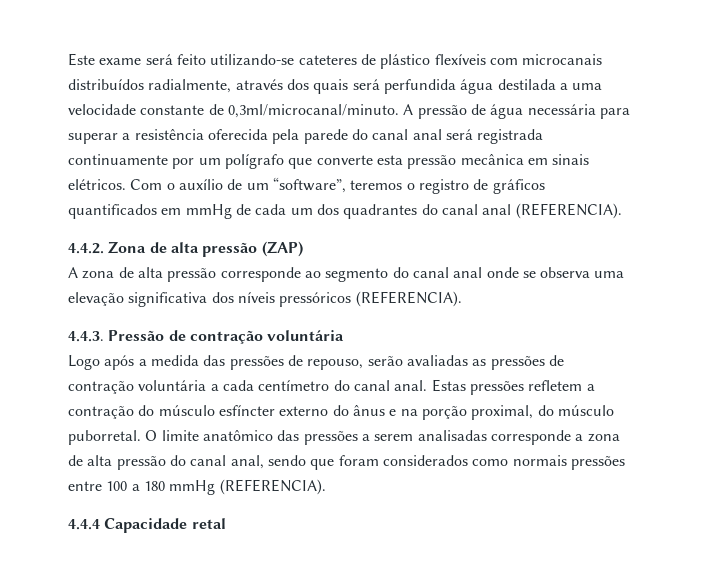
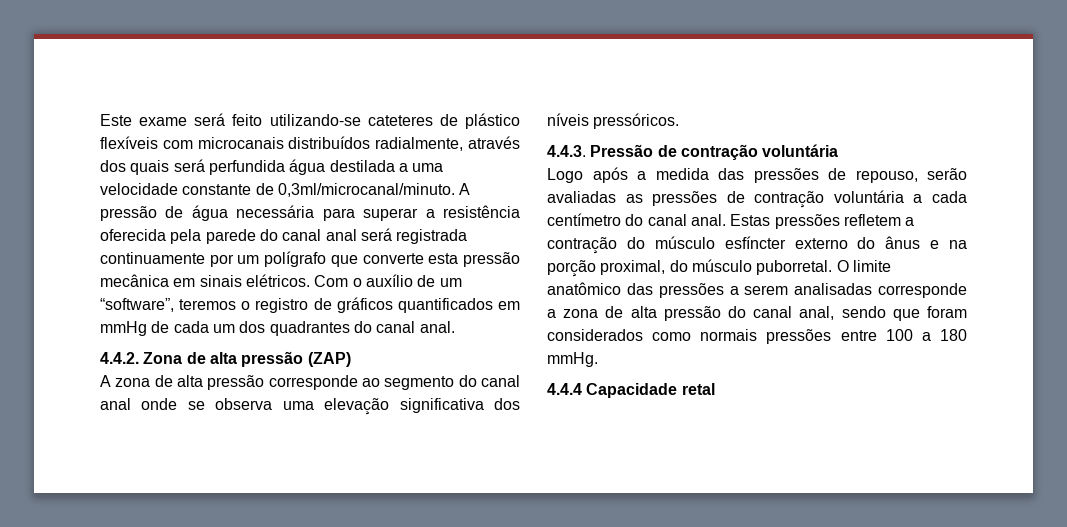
[482,203,622,219] anal (REFERENCIA). -> [419,321,455,333] anal.
[279,291,462,307] pressóricos (REFERENCIA). -> [593,113,680,129] pressóricos.
[169,479,326,495] mmHg (REFERENCIA). -> [547,352,598,367] mmHg.

